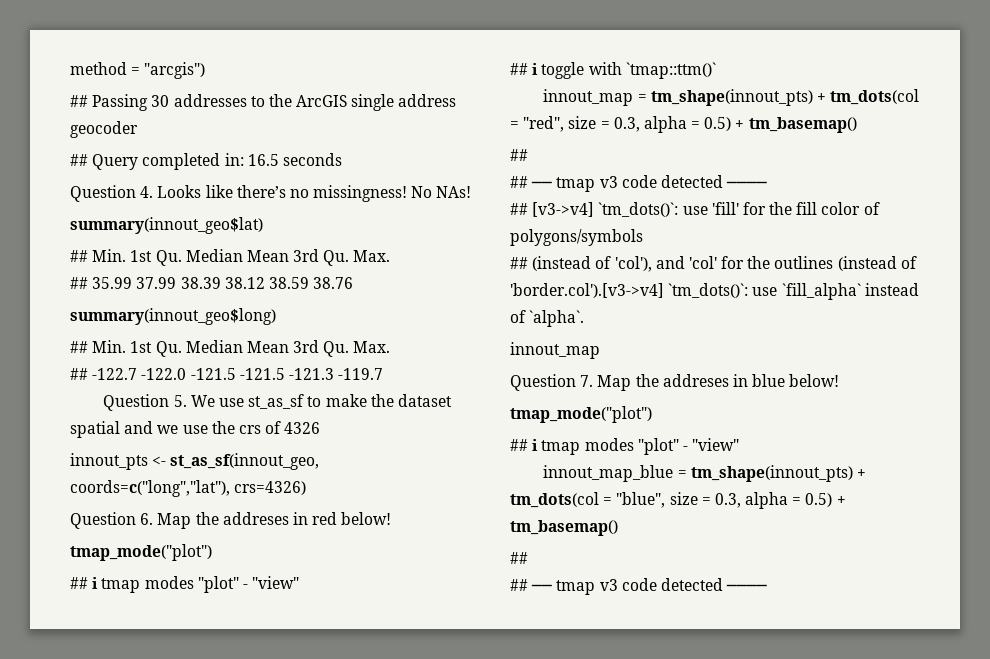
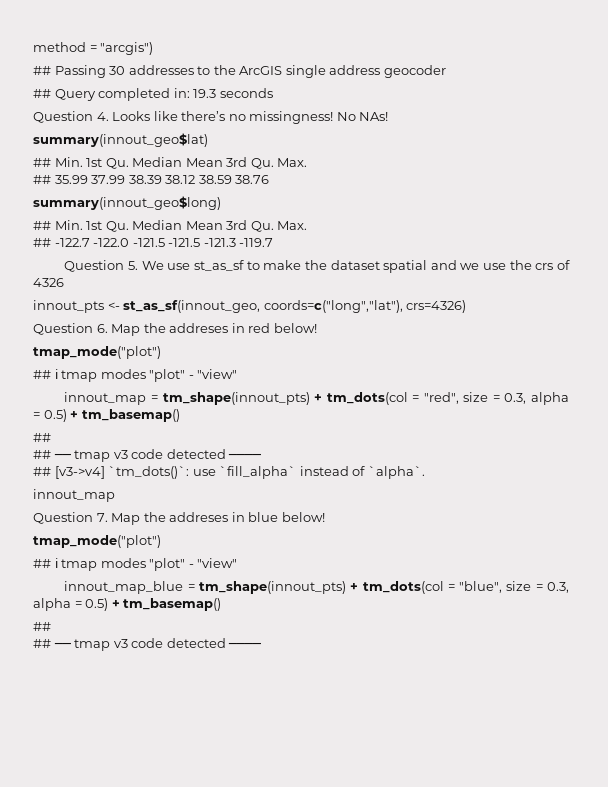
[247,154,279,166] 16.5 -> [193,89,217,98] 19.3
[510,62,716,79] // ## ℹ toggle with `tmap::ttm()` -> (238, 374) none
[711,202,880,215] [510,229,643,246] [510,256,917,272] [510,283,778,298] 'fill' for the fill color of polygons/symbols // ## (instead of 'col'), and 'col' for the outlines (instead of 'border.col').[v3->v4] `tm_dots()`: use -> (216, 472) none

